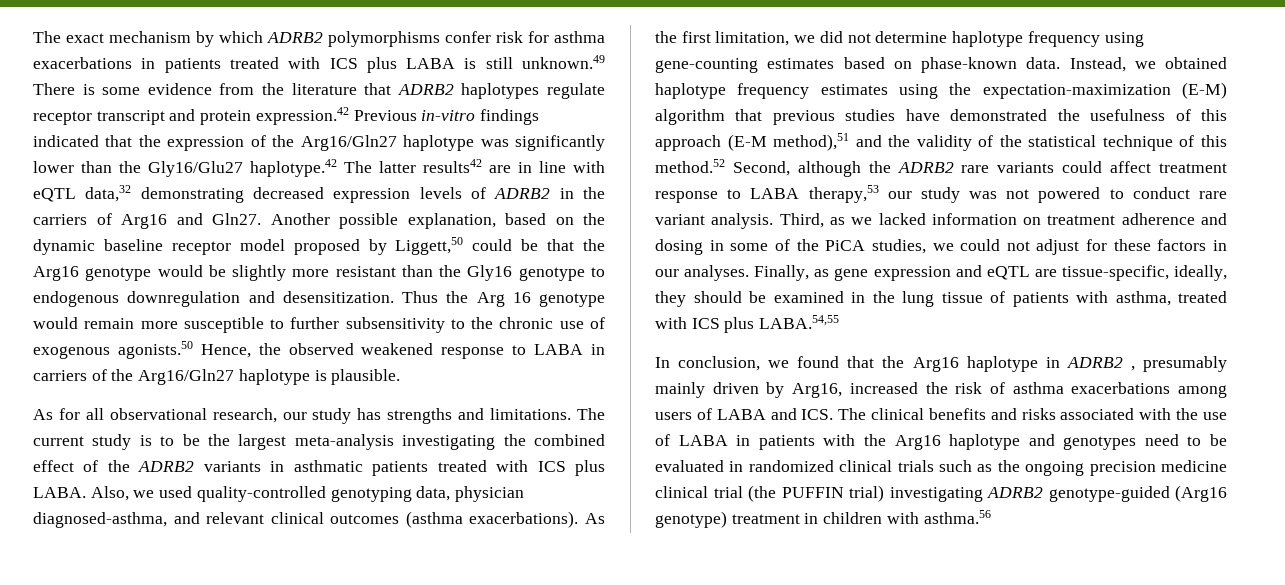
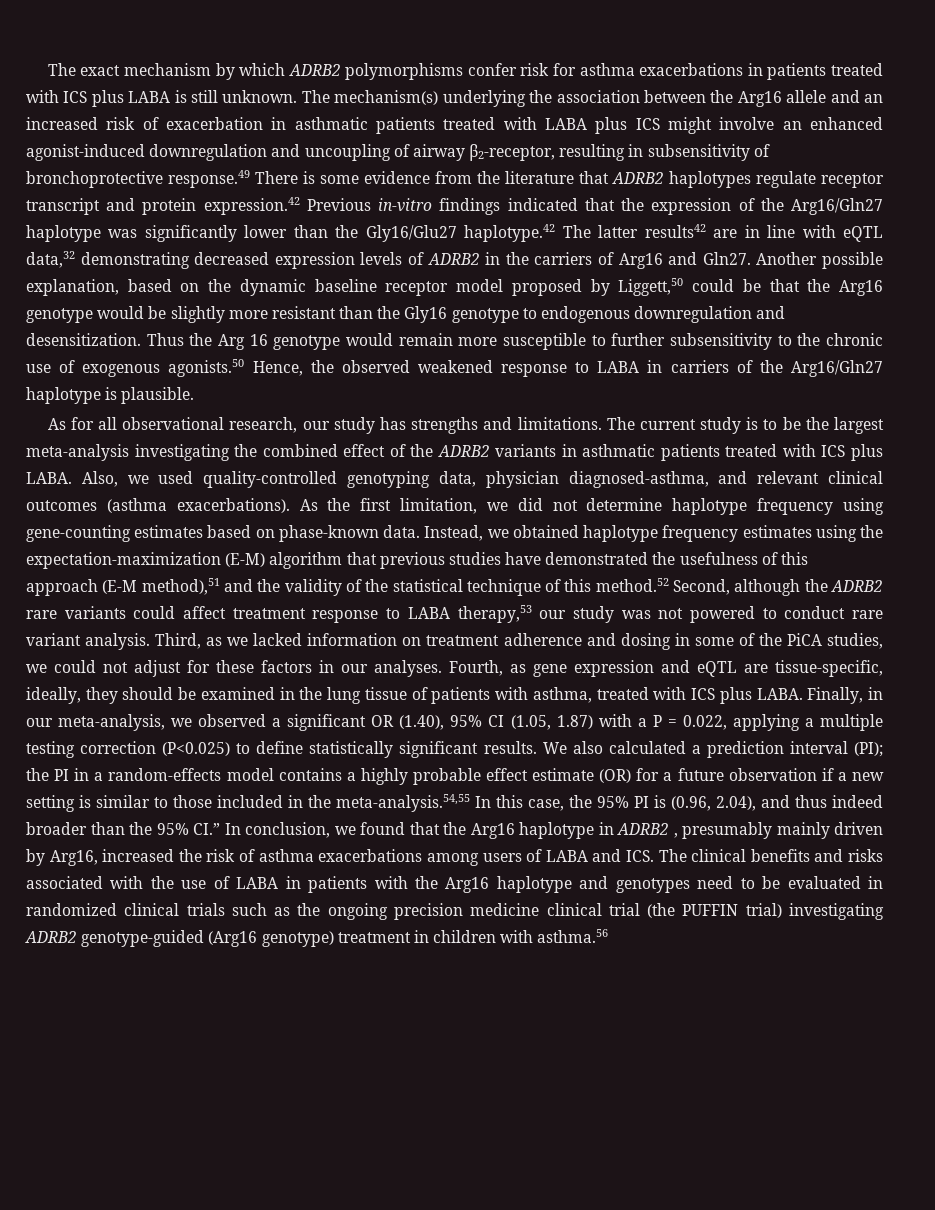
[522,55,606,69] unknown.49 -> [222,90,883,107] [26,117,884,134] [26,144,770,161] [26,170,250,188] unknown. The mechanism(s) underlying the association between the Arg16 allele and an increased risk of exacerbation in asthmatic patients treated with LABA plus ICS might involve an enhanced agonist-induced downregulation and uncoupling of airway β2-receptor, resulting in subsensitivity of bronchoprotective response.49
[754,265,810,281] Finally, -> [449,660,503,676] Fourth,
[759,315,840,329] LABA.54,55 // -> [756,687,883,704] [26,714,884,731] [26,741,883,758] [26,768,884,785] [26,794,883,812] [26,822,220,835] LABA. Finally, in our meta-analysis, we observed a significant OR (1.40), 95% CI (1.05, 1.87) with a P = 0.022, applying a multiple testing correction (P<0.025) to define statistically significant results. We also calculated a prediction interval (PI); the PI in a random-effects model contains a highly probable effect estimate (OR) for a future observation if a new setting is similar to those included in the meta-analysis.54,55 In this case, the 95% PI is (0.96, 2.04), and thus indeed broader than the 95% CI.”

